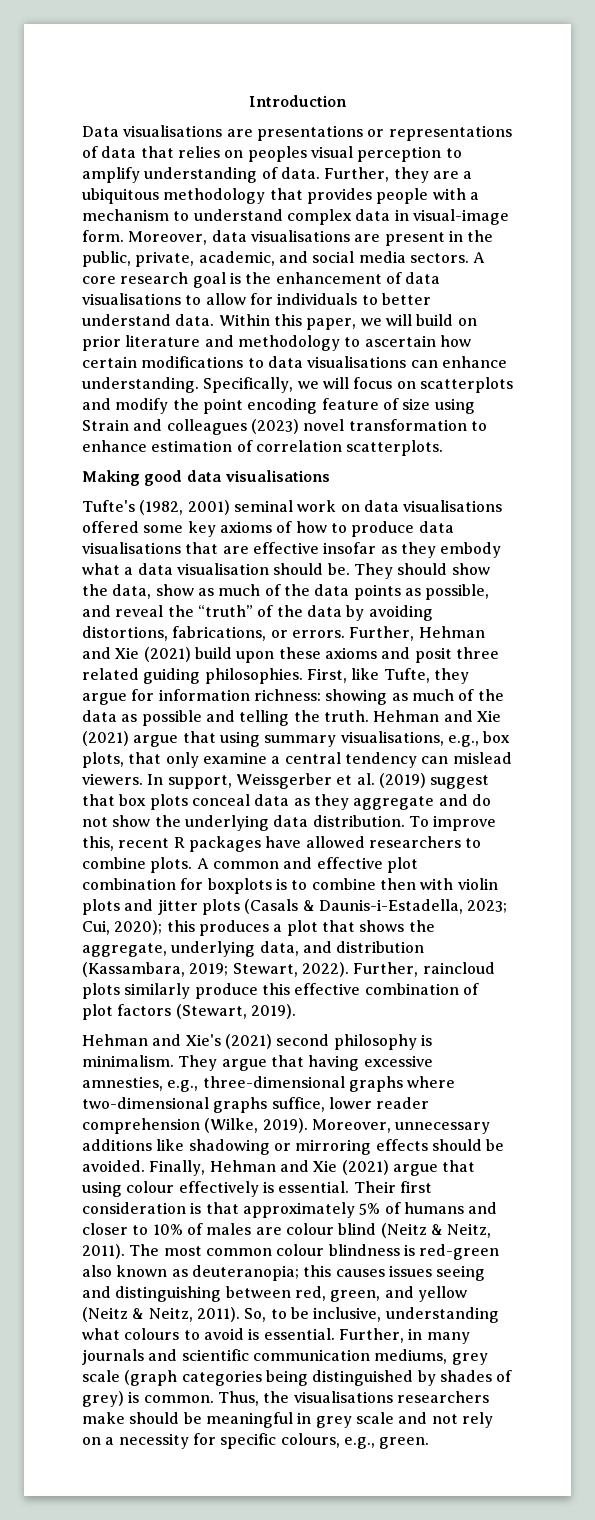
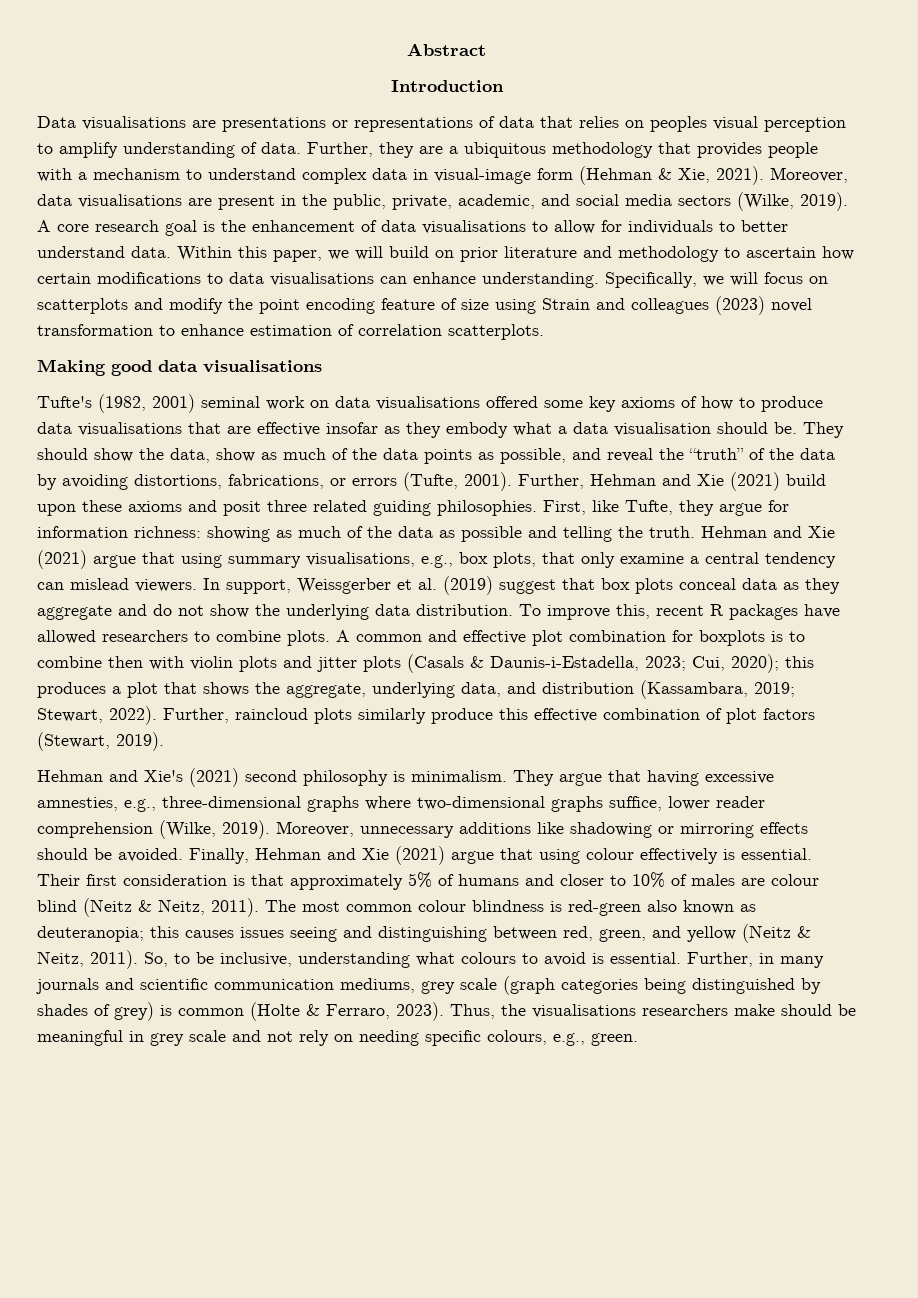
(249, 101) none -> [407,43,486,56] Abstract //
[82,230,124,242] form. -> [537,166,764,185] form (Hehman & Xie, 2021).
[409,253,469,263] sectors. -> [678,192,848,211] sectors (Wilke, 2019).
[291,630,345,638] errors. -> [352,472,512,491] errors (Tufte, 2001).
[143,1395,214,1403] common. -> [178,1002,444,1021] common (Holte & Ferraro, 2023).
[105,1433,216,1449] a necessity for -> [359,1030,419,1046] needing

